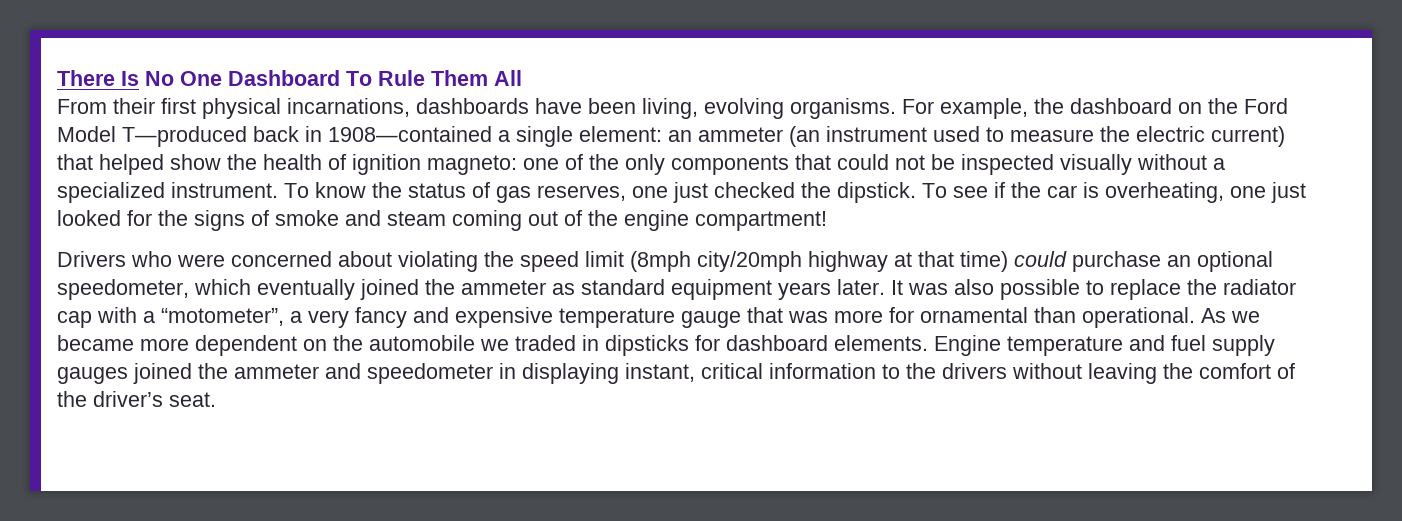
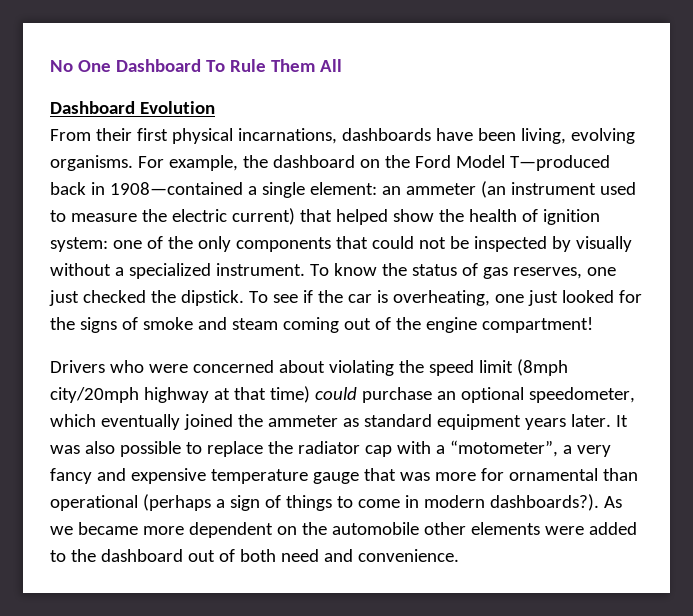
[57,70,139,86] There Is -> (50, 66) none
(522, 78) none -> [50,101,215,114] // Dashboard Evolution
[427,155,517,175] magneto: -> [50,237,108,252] system:
(1054, 164) none -> [551,236,571,252] by
[1082,307,1195,328] operational. -> [50,494,599,511] operational (perhaps a sign of things to come in modern dashboards?).
[480,335,1275,356] [57,363,1295,384] [57,391,216,407] we traded in dipsticks for dashboard elements. Engine temperature and fuel supply gauges joined the ammeter and speedometer in displaying instant, critical information to the drivers without leaving the comfort of the driver’s seat. -> [423,522,637,535] [50,549,459,562] other elements were added to the dashboard out of both need and convenience.

